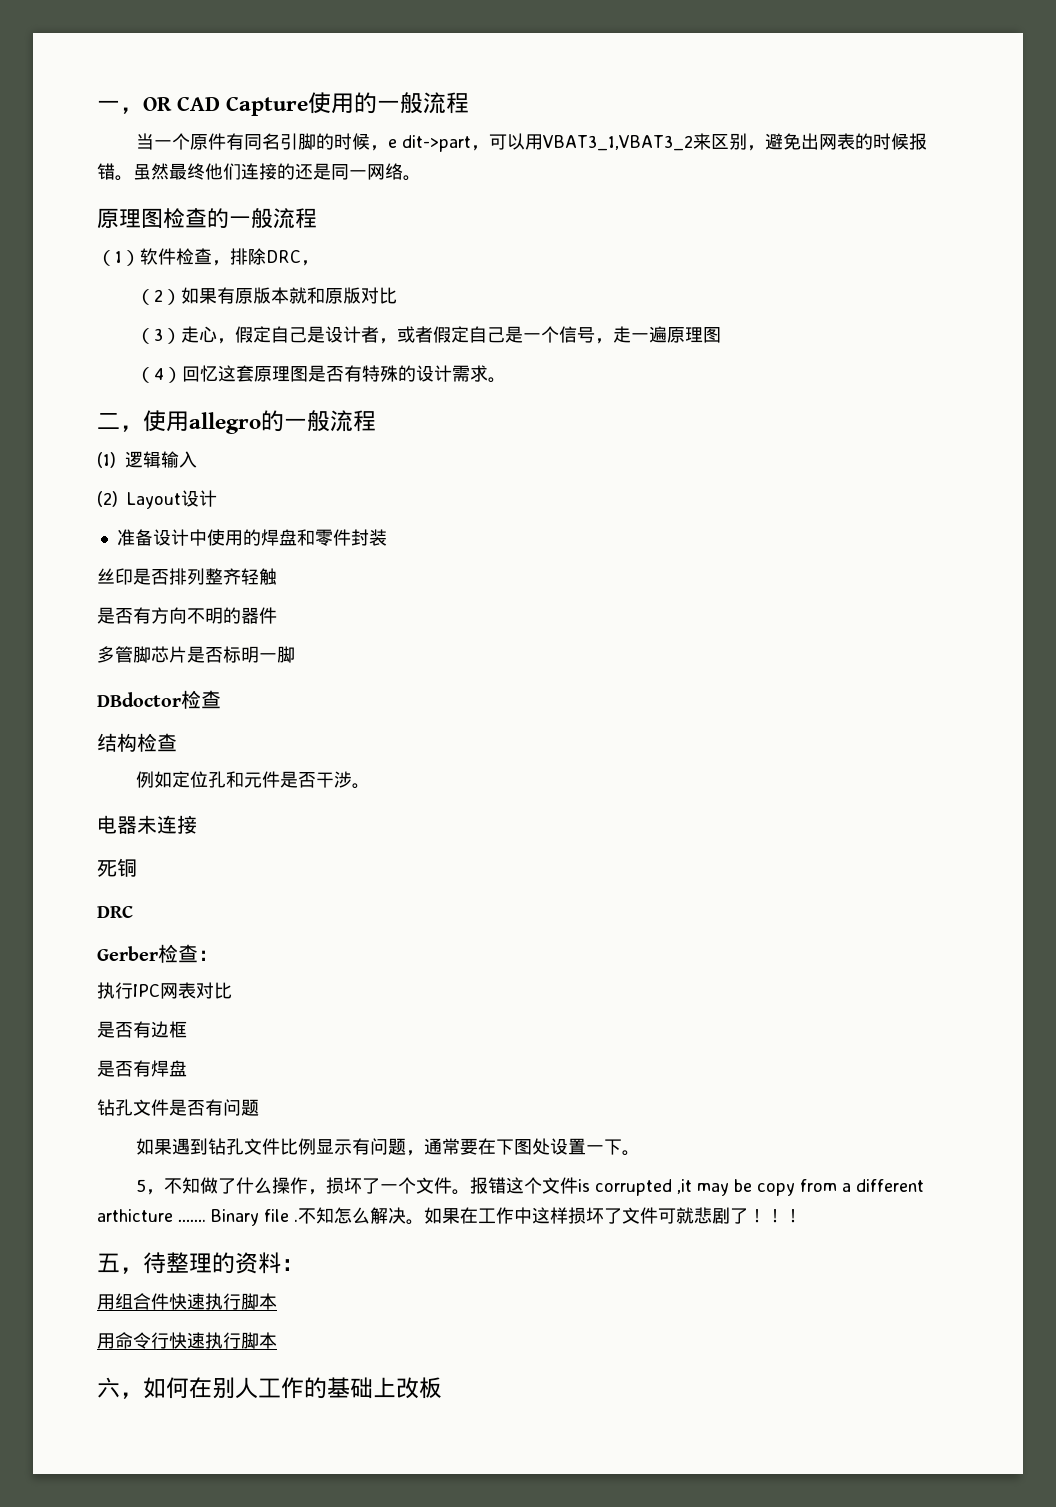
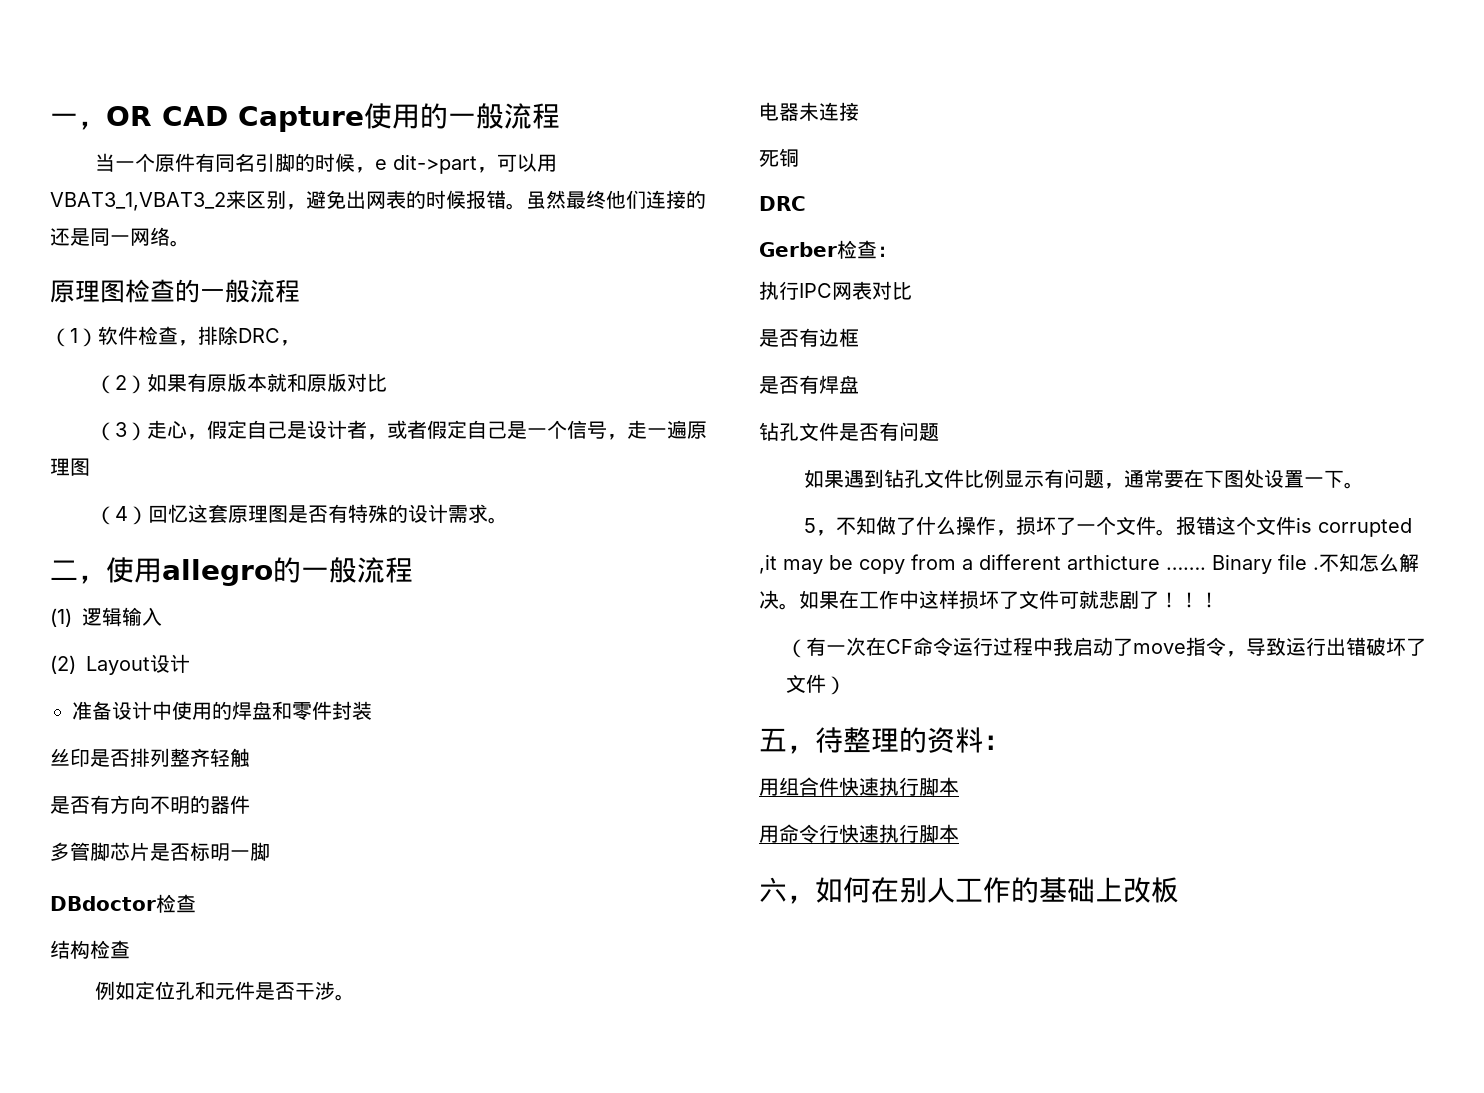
(802, 1216) none -> [785,637,1426,658] [785,674,846,695] // （有一次在CF命令运行过程中我启动了move指令，导致运行出错破坏了文件）

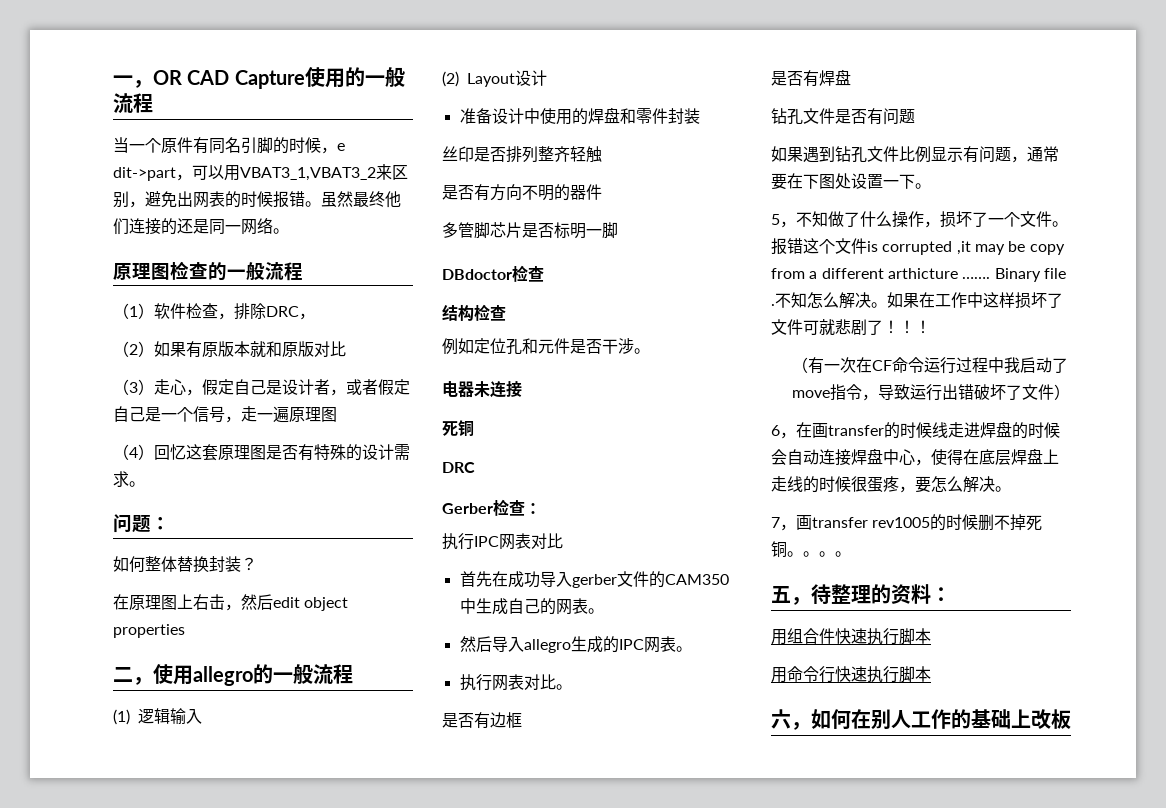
(508, 520) none -> [113,514,170,533] [113,556,257,573] [113,594,349,611] [113,624,185,638] // 问题： // 如何整体替换封装？ // 在原理图上右击，然后edit object properties
(912, 291) none -> [459,571,729,588] [459,598,604,615] [459,636,692,653] [459,674,572,691] // 首先在成功导入gerber文件的CAM350中生成自己的网表。 // 然后导入allegro生成的IPC网表。 // 执行网表对比。
(846, 685) none -> [771,421,1060,439] [771,448,1059,466] [771,476,1011,493] [771,514,1043,531] [771,541,851,558] // 6，在画transfer的时候线走进焊盘的时候会自动连接焊盘中心，使得在底层焊盘上走线的时候很蛋疼，要怎么解决。 // 7，画transfer rev1005的时候删不掉死铜。。。。

